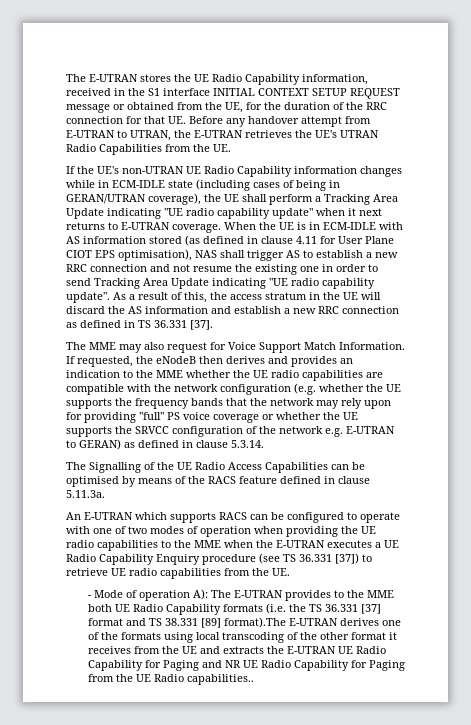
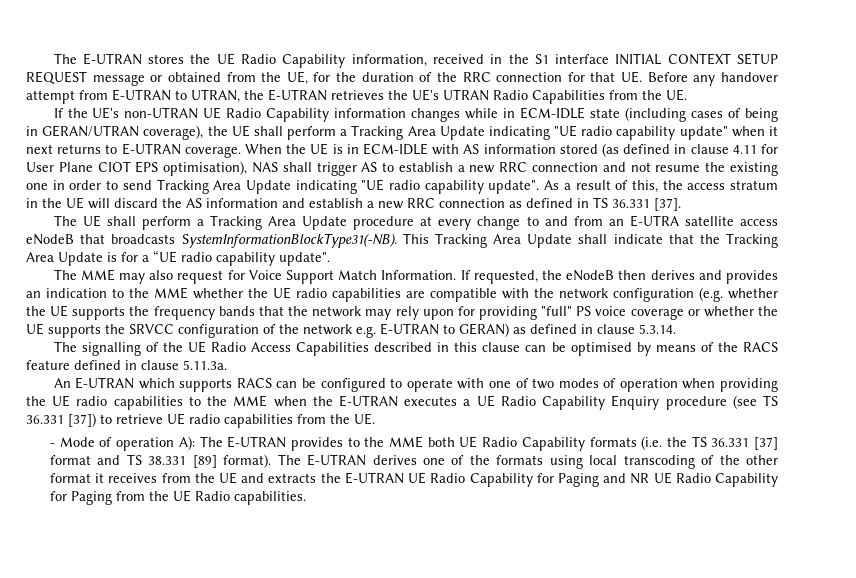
(213, 325) none -> [53,215,778,230] [26,233,778,248] [26,250,330,266] // The UE shall perform a Tracking Area Update procedure at every change to and from an E-UTRA satellite access eNodeB that broadcasts SystemInformationBlockType31(-NB). This Tracking Area Update shall indicate that the Tracking Area Update is for a “UE radio capability update".
[89,462,141,473] Signalling -> [81,342,141,356] signalling
(328, 467) none -> [374,342,521,352] described in this clause
[223,617,286,628] format).The -> [223,454,301,468] format). The
[186,674,254,685] capabilities.. -> [233,491,306,505] capabilities.

